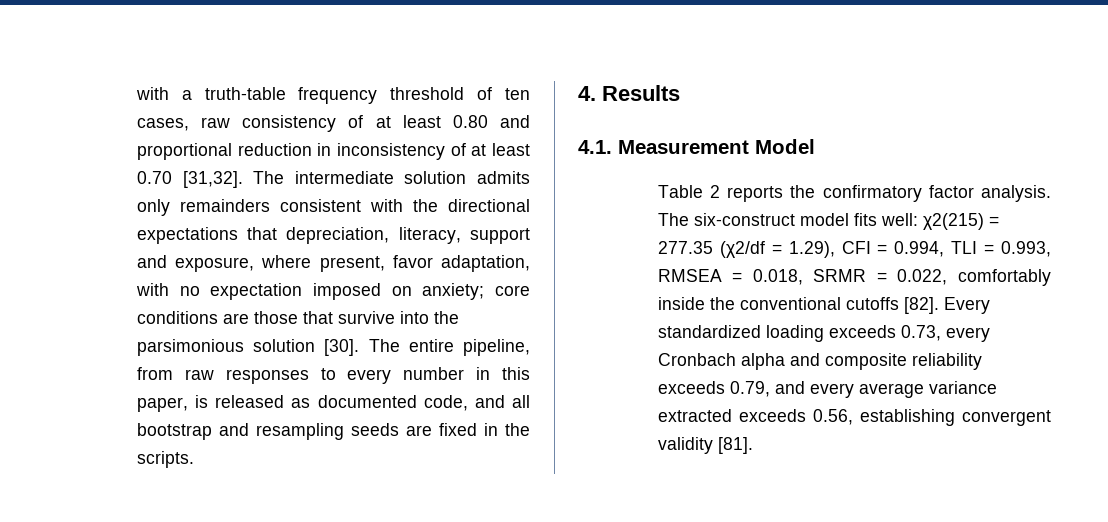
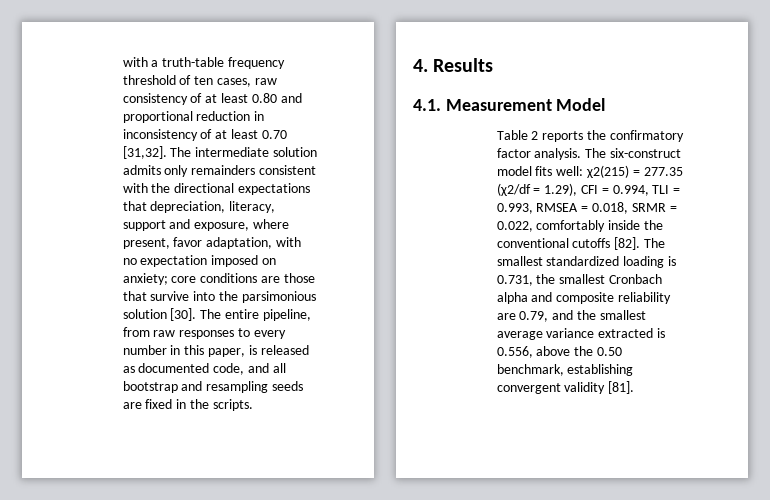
[943,297,990,314] [657,325,990,342] Every standardized loading exceeds 0.73, every -> [644,238,666,248] [496,256,677,268] [496,274,606,286] The smallest standardized loading is 0.731, the smallest
[657,381,725,394] exceeds -> [496,313,516,320] are
[809,383,854,398] every -> [577,310,646,320] the smallest
[738,409,853,425] exceeds 0.56, -> [657,328,666,338] [496,346,623,358] [496,364,564,376] is 0.556, above the 0.50 benchmark,

